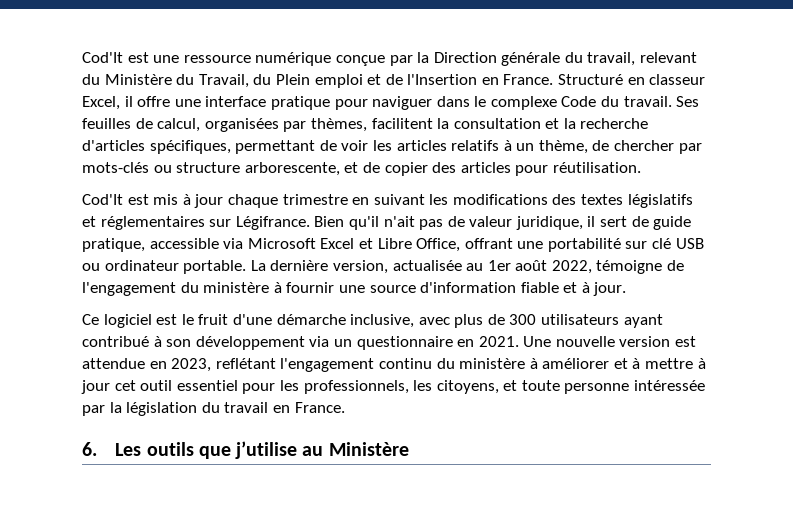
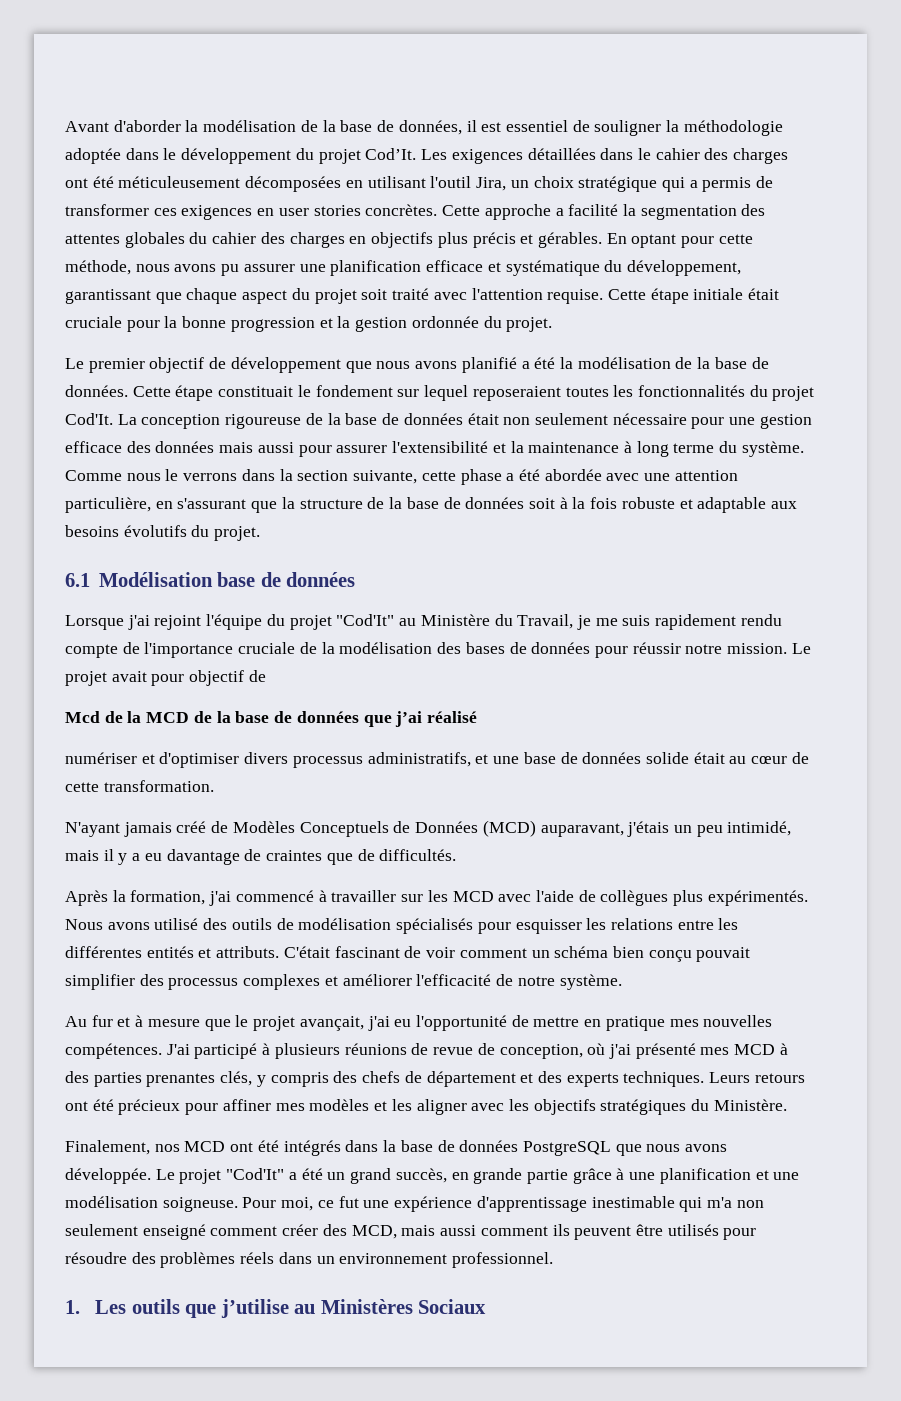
[82,52,698,66] [82,74,706,88] [82,96,700,110] [82,118,649,132] [82,140,702,154] [82,162,641,176] [82,194,693,208] [82,216,692,230] [82,238,704,252] [82,260,685,274] [82,282,627,296] [82,314,663,328] [82,336,697,350] [82,358,706,372] [81,380,706,394] [82,402,345,416] [82,442,97,456] Cod'It est une ressource numérique conçue par la Direction générale du travail, relevant du Ministère du Travail, du Plein emploi et de l'Insertion en France. Structuré en classeur Excel, il offre une interface pratique pour naviguer dans le complexe Code du travail. Ses feuilles de calcul, organisées par thèmes, facilitent la consultation et la recherche d'articles spécifiques, permettant de voir les articles relatifs à un thème, de chercher par mots-clés ou structure arborescente, et de copier des articles pour réutilisation. // Cod'It est mis à jour chaque trimestre en suivant les modifications des textes législatifs et réglementaires sur Légifrance. Bien qu'il n'ait pas de valeur juridique, il sert de guide pratique, accessible via Microsoft Excel et Libre Office, offrant une portabilité sur clé USB ou ordinateur portable. La dernière version, actualisée au 1er août 2022, témoigne de l'engagement du ministère à fournir une source d'information fiable et à jour. // Ce logiciel est le fruit d'une démarche inclusive, avec plus de 300 utilisateurs ayant contribué à son développement via un questionnaire en 2021. Une nouvelle version est attendue en 2023, reflétant l'engagement continu du ministère à améliorer et à mettre à jour cet outil essentiel pour les professionnels, les citoyens, et toute personne intéressée par la législation du travail en France. // 6. -> [65,120,783,136] [65,148,789,164] [65,176,774,192] [65,204,766,220] [65,232,753,248] [65,260,741,276] [65,288,780,304] [65,316,553,332] [65,357,769,373] [65,385,815,401] [65,413,812,429] [65,441,804,457] [65,469,738,485] [65,497,798,513] [65,525,261,541] [65,572,356,587] [65,614,782,630] [65,642,811,658] [65,670,266,686] [65,711,477,727] [65,752,809,768] [65,780,214,792] [65,820,792,837] [65,849,457,865] [65,890,808,906] [65,918,739,934] [65,946,751,962] [65,974,622,990] [65,1015,773,1031] [65,1043,788,1059] [65,1071,805,1087] [65,1099,787,1115] [65,1140,728,1156] [65,1168,800,1184] [65,1196,764,1212] [65,1224,757,1240] [65,1252,554,1268] [65,1300,80,1314] Avant d'aborder la modélisation de la base de données, il est essentiel de souligner la méthodologie adoptée dans le développement du projet Cod’It. Les exigences détaillées dans le cahier des charges ont été méticuleusement décomposées en utilisant l'outil Jira, un choix stratégique qui a permis de transformer ces exigences en user stories concrètes. Cette approche a facilité la segmentation des attentes globales du cahier des charges en objectifs plus précis et gérables. En optant pour cette méthode, nous avons pu assurer une planification efficace et systématique du développement, garantissant que chaque aspect du projet soit traité avec l'attention requise. Cette étape initiale était cruciale pour la bonne progression et la gestion ordonnée du projet. // Le premier objectif de développement que nous avons planifié a été la modélisation de la base de données. Cette étape constituait le fondement sur lequel reposeraient toutes les fonctionnalités du projet Cod'It. La conception rigoureuse de la base de données était non seulement nécessaire pour une gestion efficace des données mais aussi pour assurer l'extensibilité et la maintenance à long terme du système. Comme nous le verrons dans la section suivante, cette phase a été abordée avec une attention particulière, en s'assurant que la structure de la base de données soit à la fois robuste et adaptable aux besoins évolutifs du projet. // 6.1 Modélisation base de données // Lorsque j'ai rejoint l'équipe du projet "Cod'It" au Ministère du Travail, je me suis rapidement rendu compte de l'importance cruciale de la modélisation des bases de données pour réussir notre mission. Le projet avait pour objectif de // Mcd de la MCD de la base de données que j’ai réalisé // numériser et d'optimiser divers processus administratifs, et une base de données solide était au cœur de cette transformation. // N'ayant jamais créé de Modèles Conceptuels de Données (MCD) auparavant, j'étais un peu intimidé, mais il y a eu davantage de craintes que de difficultés. // Après la formation, j'ai commencé à travailler sur les MCD avec l'aide de collègues plus expérimentés. Nous avons utilisé des outils de modélisation spécialisés pour esquisser les relations entre les différentes entités et attributs. C'était fascinant de voir comment un schéma bien conçu pouvait simplifier des processus complexes et améliorer l'efficacité de notre système. // Au fur et à mesure que le projet avançait, j'ai eu l'opportunité de mettre en pratique mes nouvelles compétences. J'ai participé à plusieurs réunions de revue de conception, où j'ai présenté mes MCD à des parties prenantes clés, y compris des chefs de département et des experts techniques. Leurs retours ont été précieux pour affiner mes modèles et les aligner avec les objectifs stratégiques du Ministère. // Finalement, nos MCD ont été intégrés dans la base de données PostgreSQL que nous avons développée. Le projet "Cod'It" a été un grand succès, en grande partie grâce à une planification et une modélisation soigneuse. Pour moi, ce fut une expérience d'apprentissage inestimable qui m'a non seulement enseigné comment créer des MCD, mais aussi comment ils peuvent être utilisés pour résoudre des problèmes réels dans un environnement professionnel. // 1.
[328,442,409,456] Ministère -> [320,1299,487,1314] Ministères Sociaux

